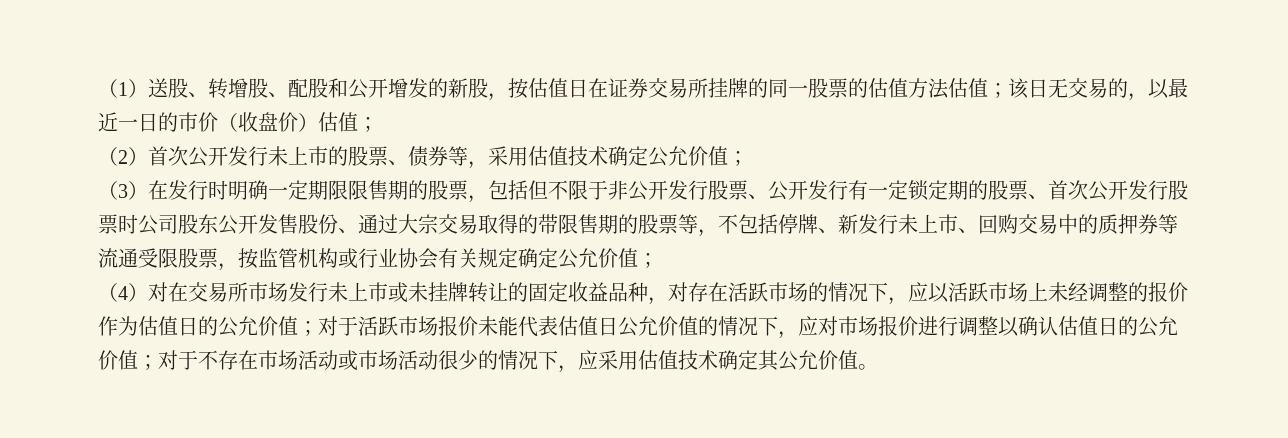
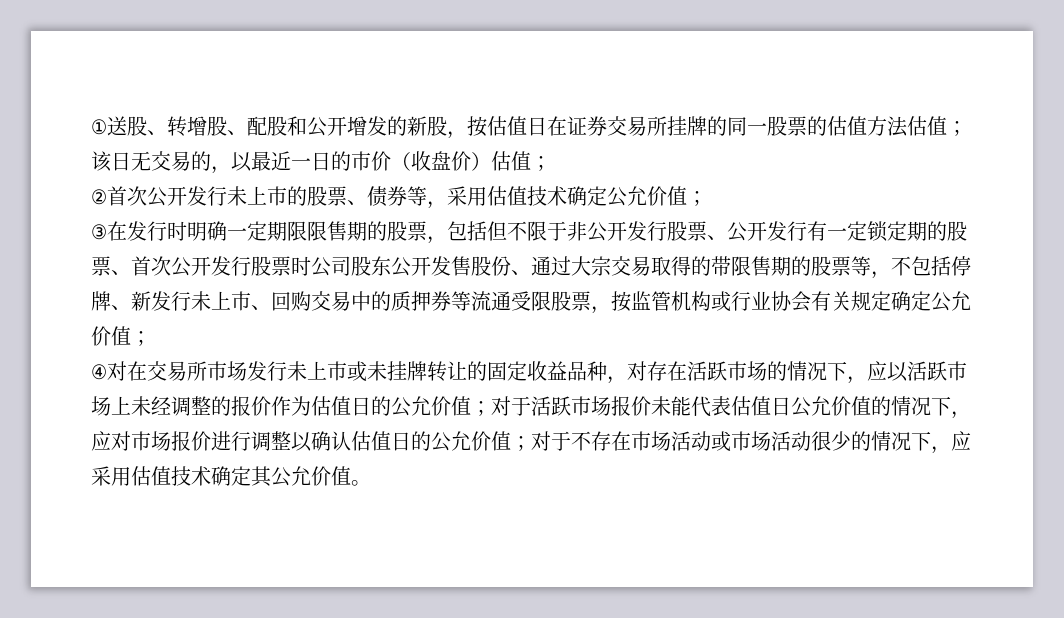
[98,79,148,98] （1） -> [91,119,107,135] ①
[98,147,148,166] （2） -> [91,189,107,205] ②
[98,181,148,200] （3） -> [91,224,107,240] ③
[98,283,148,302] （4） -> [91,364,107,380] ④

